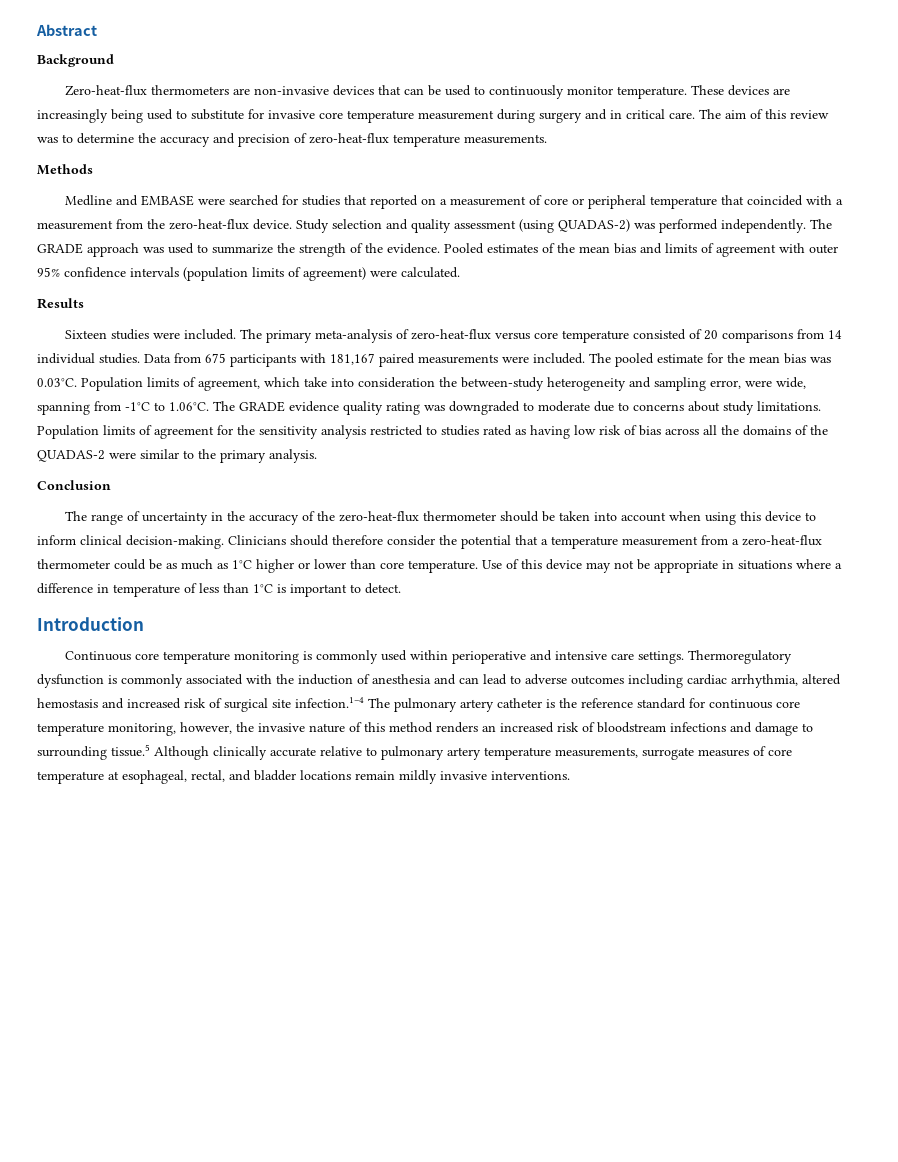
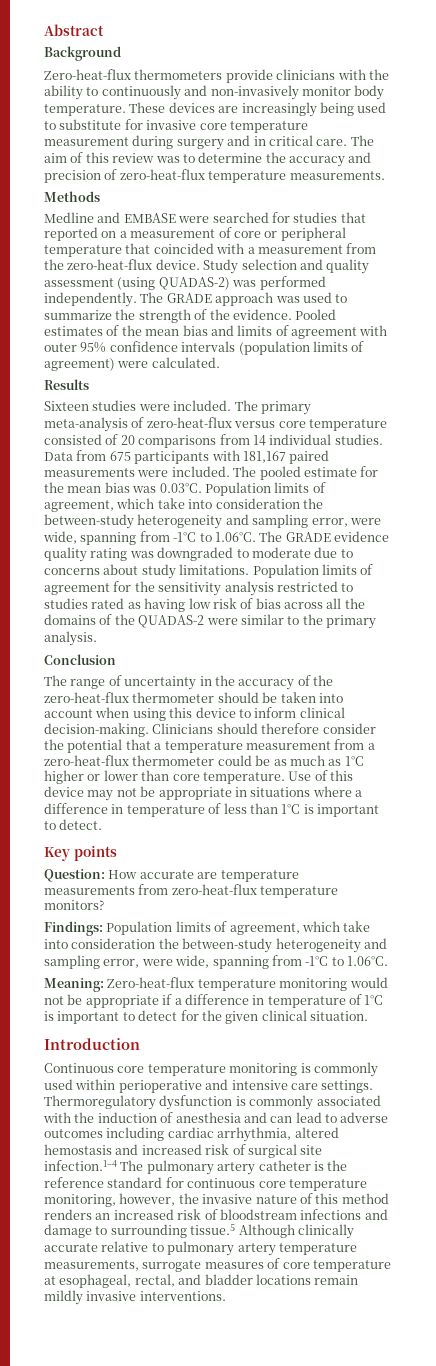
[233,85,614,99] are non-invasive devices that can be used to continuously monitor -> [225,69,389,83] [44,85,385,100] provide clinicians with the ability to continuously and non-invasively monitor body
(401, 588) none -> [44,846,117,861] [44,869,299,882] [44,884,339,898] [44,900,104,910] [44,921,371,936] [44,938,387,953] [44,955,388,969] [44,977,388,992] [44,994,384,1008] [44,1010,368,1024] // Key points // Question: How accurate are temperature measurements from zero-heat-flux temperature monitors? // Findings: Population limits of agreement, which take into consideration the between-study heterogeneity and sampling error, were wide, spanning from -1°C to 1.06°C. // Meaning: Zero-heat-flux temperature monitoring would not be appropriate if a difference in temperature of 1°C is important to detect for the given clinical situation.

